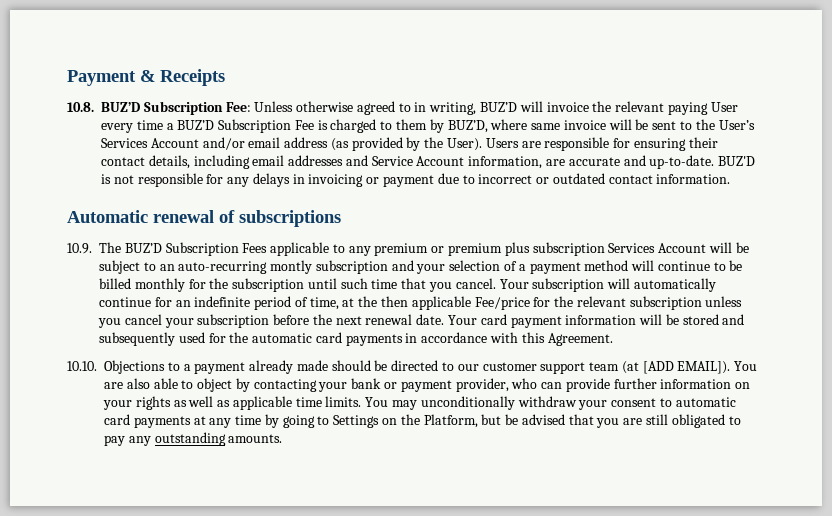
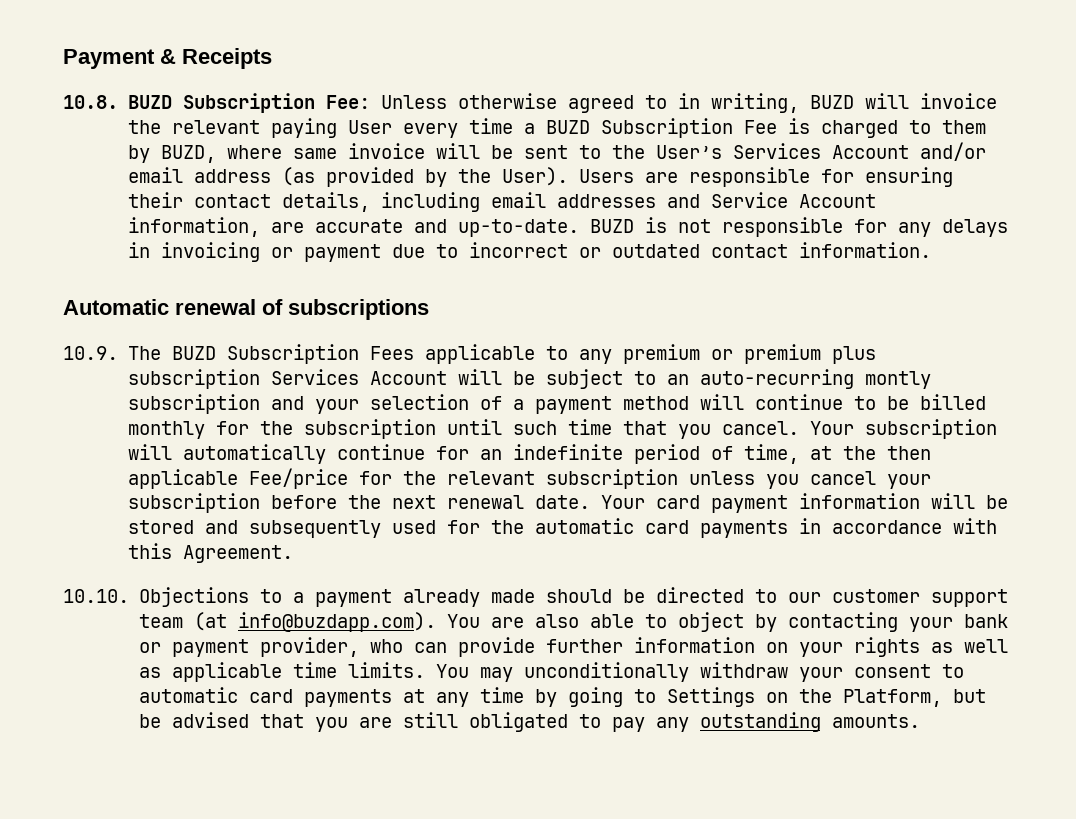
[101,102,140,112] BUZ’D -> [127,95,172,109] BUZD
[480,102,518,112] BUZ’D -> [809,95,854,109] BUZD
[177,120,215,130] BUZ’D -> [545,120,590,134] BUZD
[447,120,488,133] BUZ’D, -> [160,145,216,163] BUZD,
[718,156,756,166] BUZ'D -> [589,219,634,233] BUZD
[124,243,162,253] BUZ’D -> [171,346,216,360] BUZD
[642,361,731,374] [ADD EMAIL]). -> [237,612,436,632] info@buzdapp.com).

